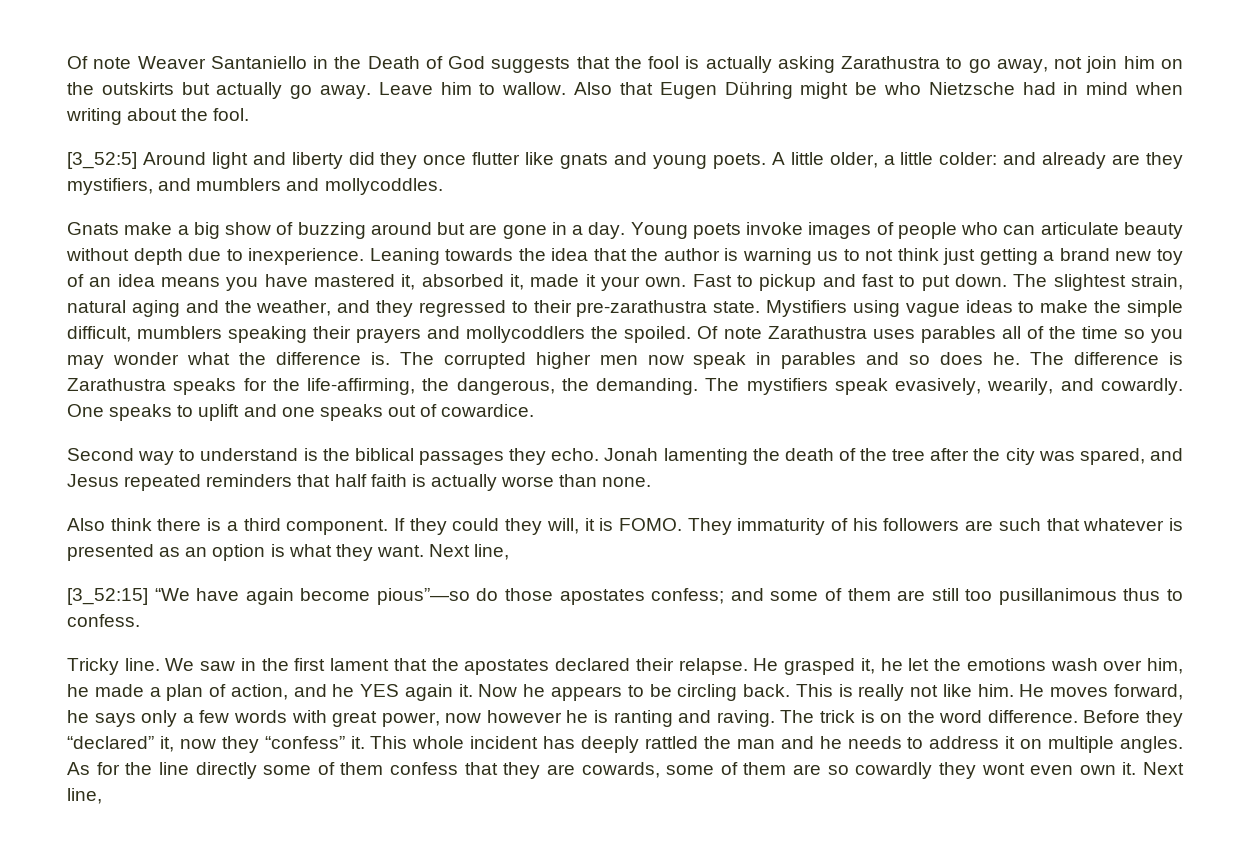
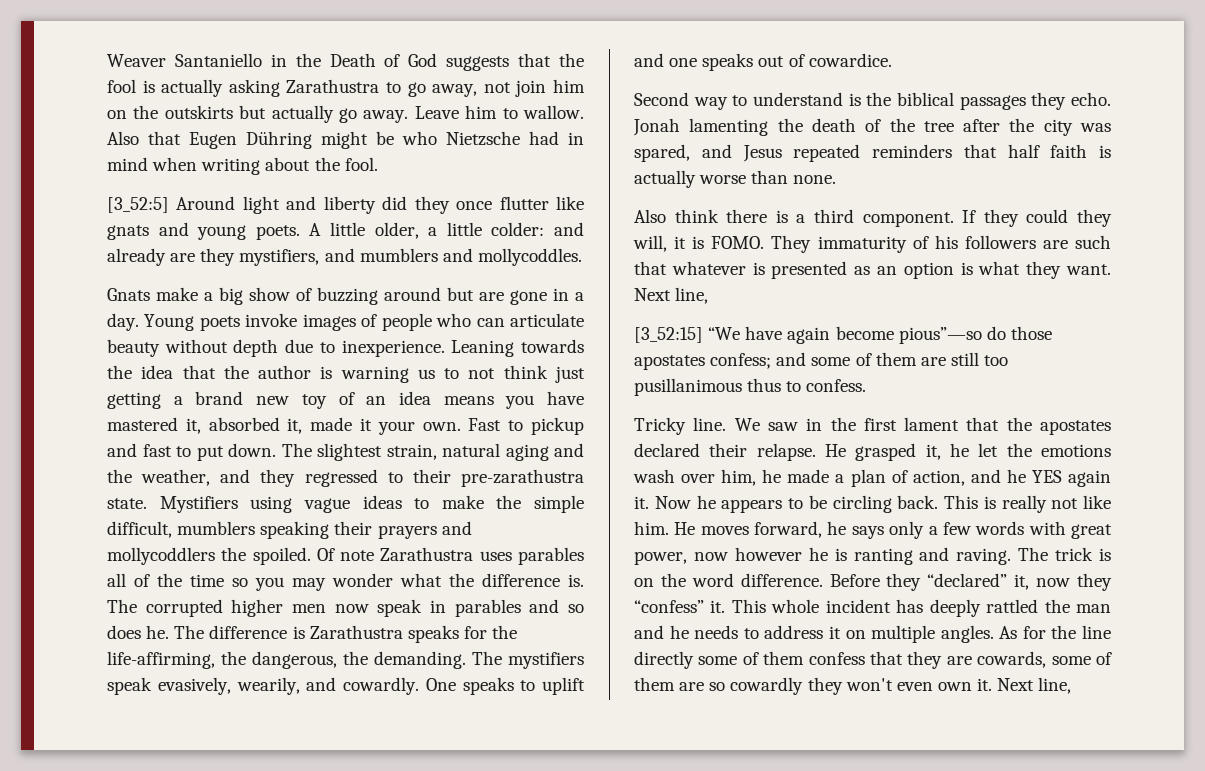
[67,56,132,69] Of note -> (107, 60) none
[981,763,1025,775] wont -> [845,678,893,691] won't

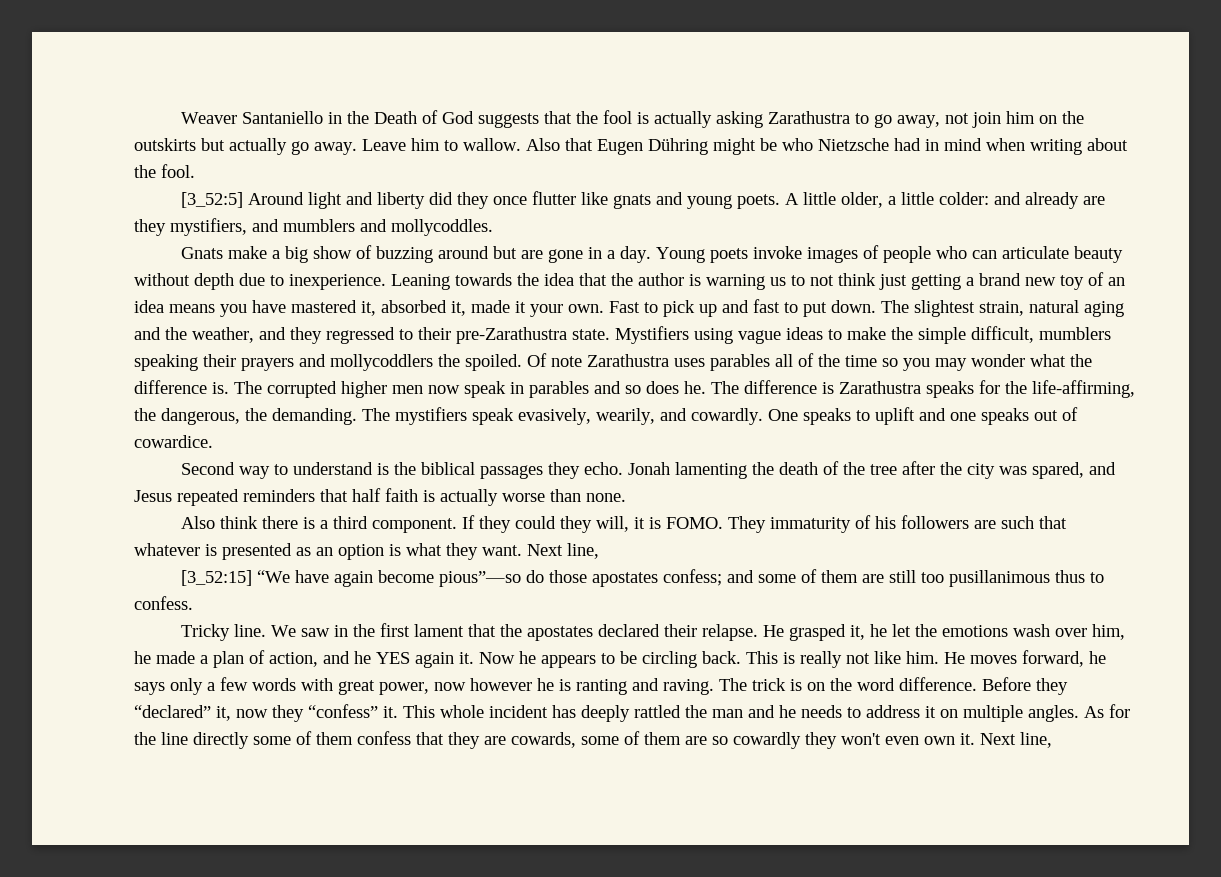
[531,417,584,435] pickup -> [663,300,717,317] pick up
[461,469,584,487] pre-zarathustra -> [456,327,567,344] pre-Zarathustra

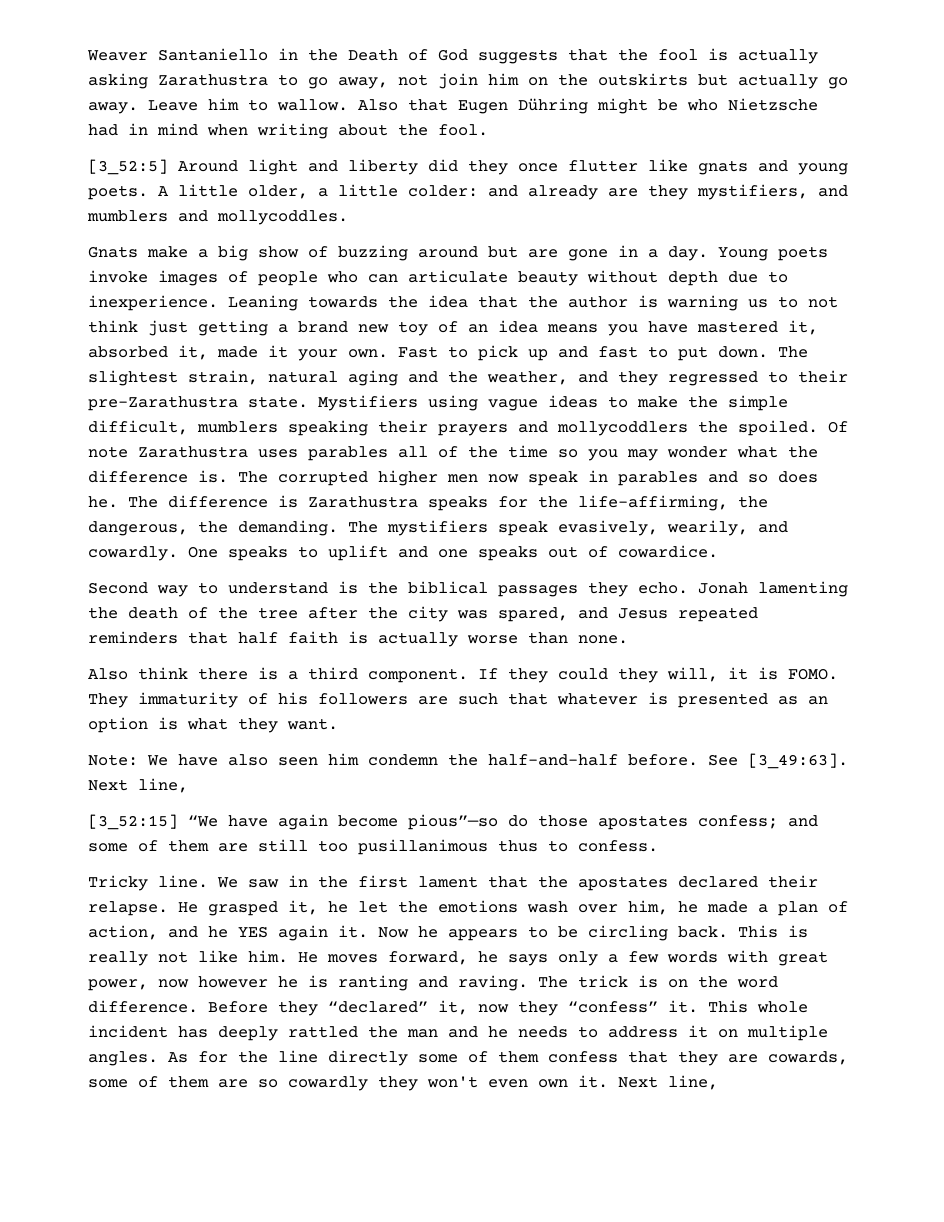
(522, 550) none -> [88,753,848,769] // Note: We have also seen him condemn the half-and-half before. See [3_49:63].

